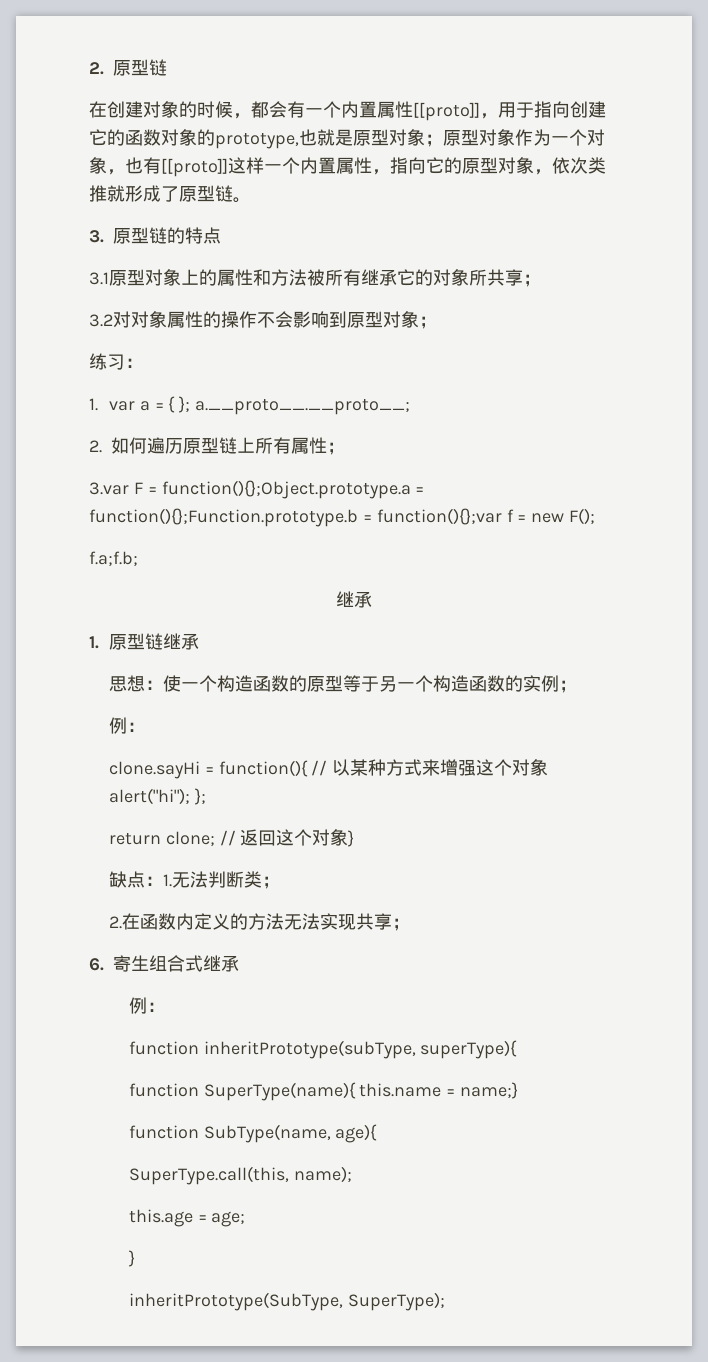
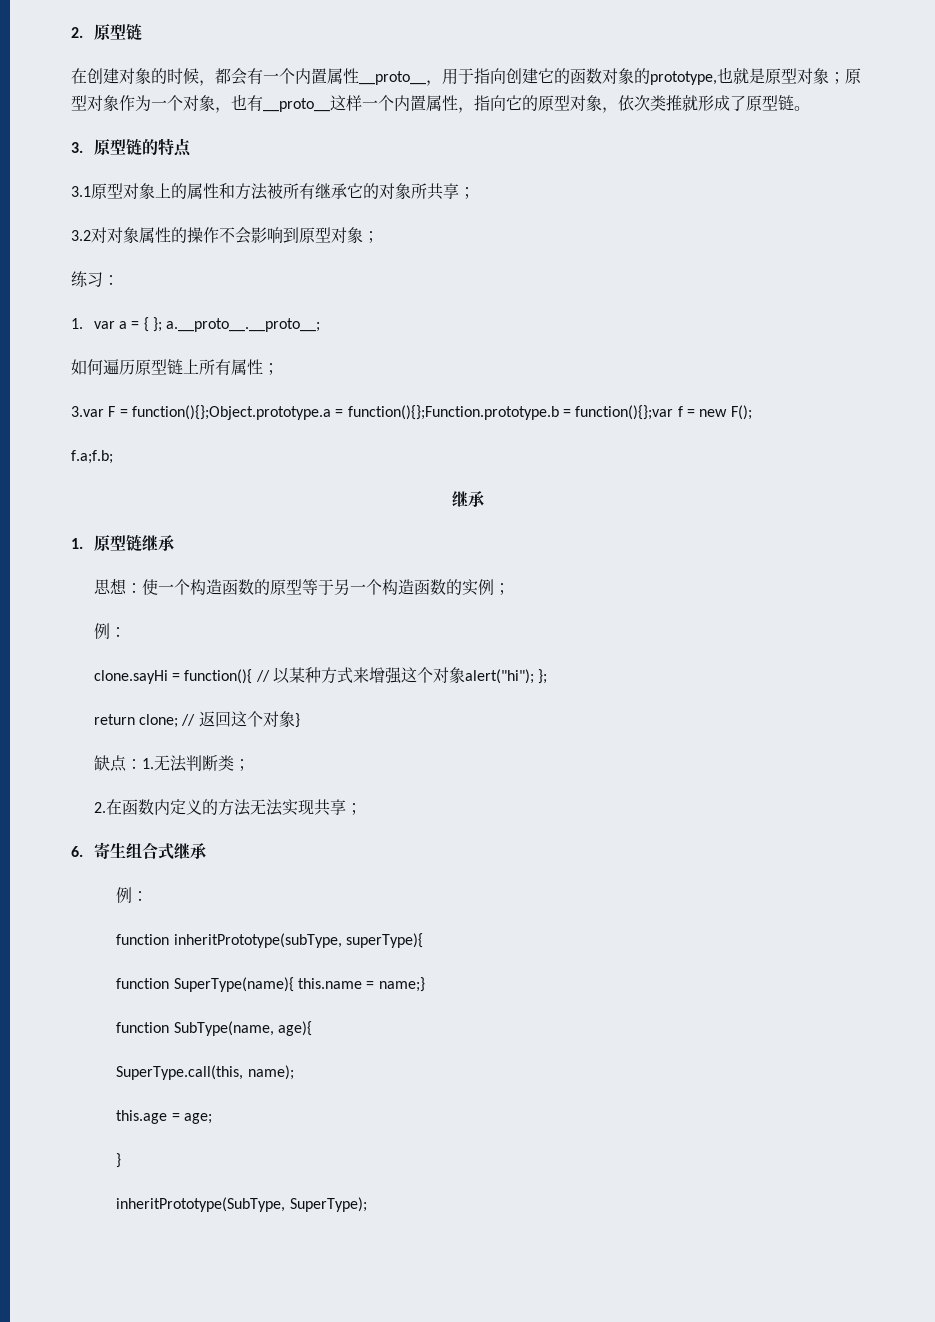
[413,102,480,121] [[proto]] -> [359,71,426,85] __proto__
[161,158,228,177] [[proto]] -> [263,98,330,112] __proto__
[89,440,102,453] 2. -> (321, 325) none

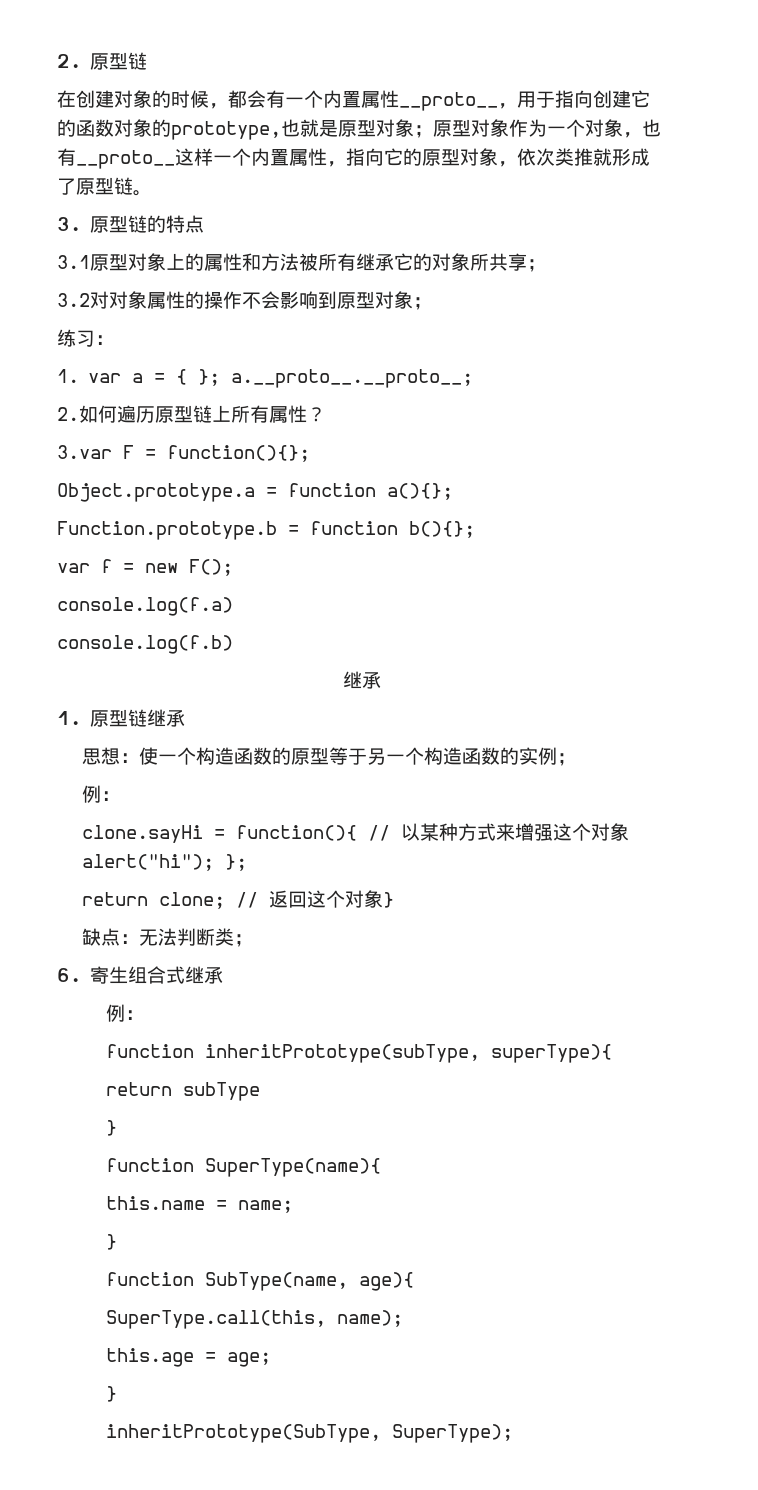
(321, 325) none -> [57,407,79,421] 2.
[263,363,279,375] ； -> [307,407,326,422] ？
[131,405,674,420] function(){};Object.prototype.a = function(){};Function.prototype.b = function(){};var -> [167,445,310,462] [57,483,453,502] [57,521,475,540] [57,563,90,573] function(){}; // Object.prototype.a = function a(){}; // Function.prototype.b = function b(){}; // var
[71,450,113,464] f.a;f.b; -> [57,597,233,616] [57,635,233,654] console.log(f.a) // console.log(f.b)
[141,758,154,769] 1. -> (139, 939) none
[93,799,362,816] // 2.在函数内定义的方法无法实现共享； -> (253, 940) none
(424, 940) none -> [106,1082,261,1101] [106,1120,118,1136] // return subType // }
(294, 984) none -> (382, 1167) //
[378,977,425,992] name;} -> [238,1200,294,1213] [106,1234,118,1250] name; // }

